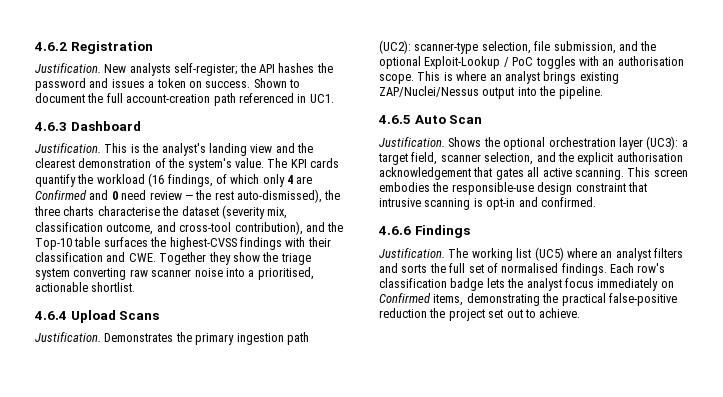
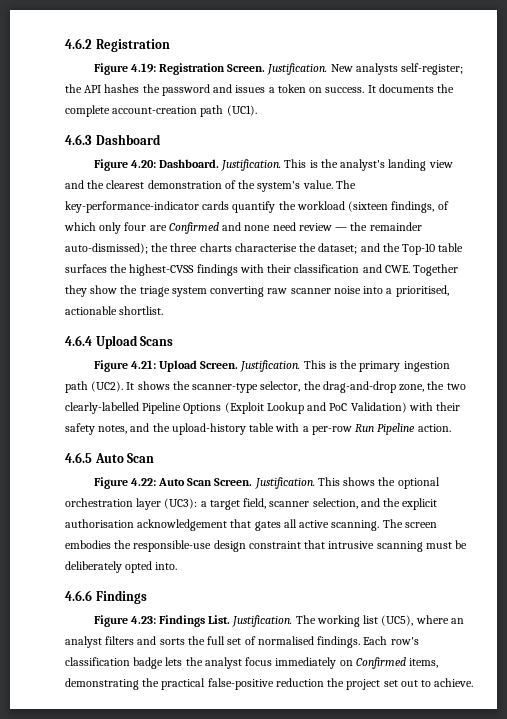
(153, 47) none -> [93,63,266,75] Figure 4.19: Registration Screen.
[253,78,300,88] [35,93,334,106] Shown to document the full account-creation path referenced in UC1. -> [367,84,455,93] [65,105,257,117] It documents the complete account-creation path (UC1).
(141, 126) none -> [93,159,220,171] Figure 4.20: Dashboard.
[290,159,307,168] KPI -> [65,201,199,213] key-performance-indicator
[148,173,165,187] (16 -> [348,201,389,212] (sixteen
[287,175,293,184] 4 -> [124,222,147,231] four
[89,190,118,200] and 0 -> [222,222,271,231] and none
[214,189,322,203] rest auto-dismissed), -> [369,222,422,231] [65,243,148,254] remainder auto-dismissed);
[181,205,288,219] [35,221,303,235] dataset (severity mix, classification outcome, and cross-tool contribution), -> [318,243,358,254] dataset;
[35,332,309,345] [379,40,657,54] [379,56,684,69] [379,71,619,84] [379,86,603,99] [378,115,483,124] [379,137,482,147] Justification. Demonstrates the primary ingestion path (UC2): scanner-type selection, file submission, and the optional Exploit-Lookup / PoC toggles with an authorisation scope. This is where an analyst brings existing ZAP/Nuclei/Nessus output into the pipeline. // 4.6.5 Auto Scan // Justification. Shows -> [93,360,450,372] [65,381,466,393] [65,402,461,414] [65,423,451,435] [65,452,155,463] [93,477,376,489] Figure 4.21: Upload Screen. Justification. This is the primary ingestion path (UC2). It shows the scanner-type selector, the drag-and-drop zone, the two clearly-labelled Pipeline Options (Exploit Lookup and PoC Validation) with their safety notes, and the upload-history table with a per-row Run Pipeline action. // 4.6.5 Auto Scan // Figure 4.22: Auto Scan Screen. Justification. This shows
[627,167,651,177] This -> [382,519,403,528] The
[473,197,596,210] [378,225,470,238] is opt-in and confirmed. // 4.6.6 Findings // -> [425,540,468,549] [65,561,178,573] [65,590,147,604] [93,615,231,627] must be deliberately opted into. // 4.6.6 Findings // Figure 4.23: Findings List.
[534,247,564,261] (UC5) -> [381,615,414,626] (UC5),

